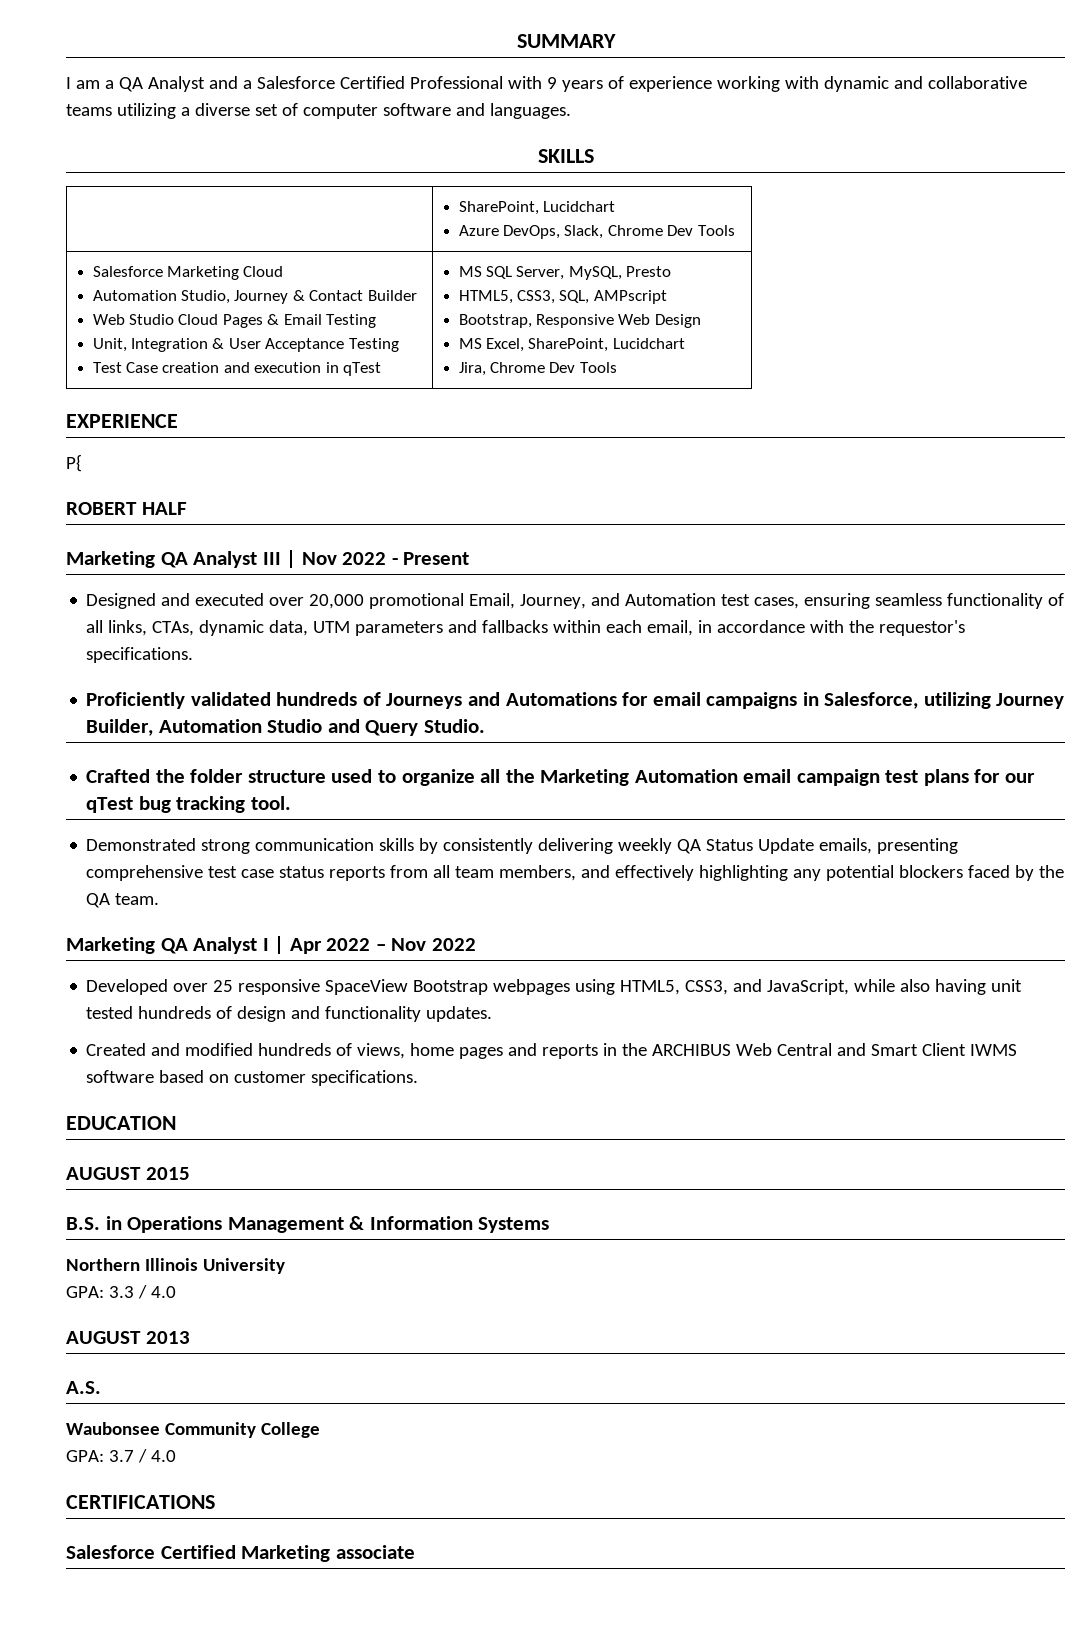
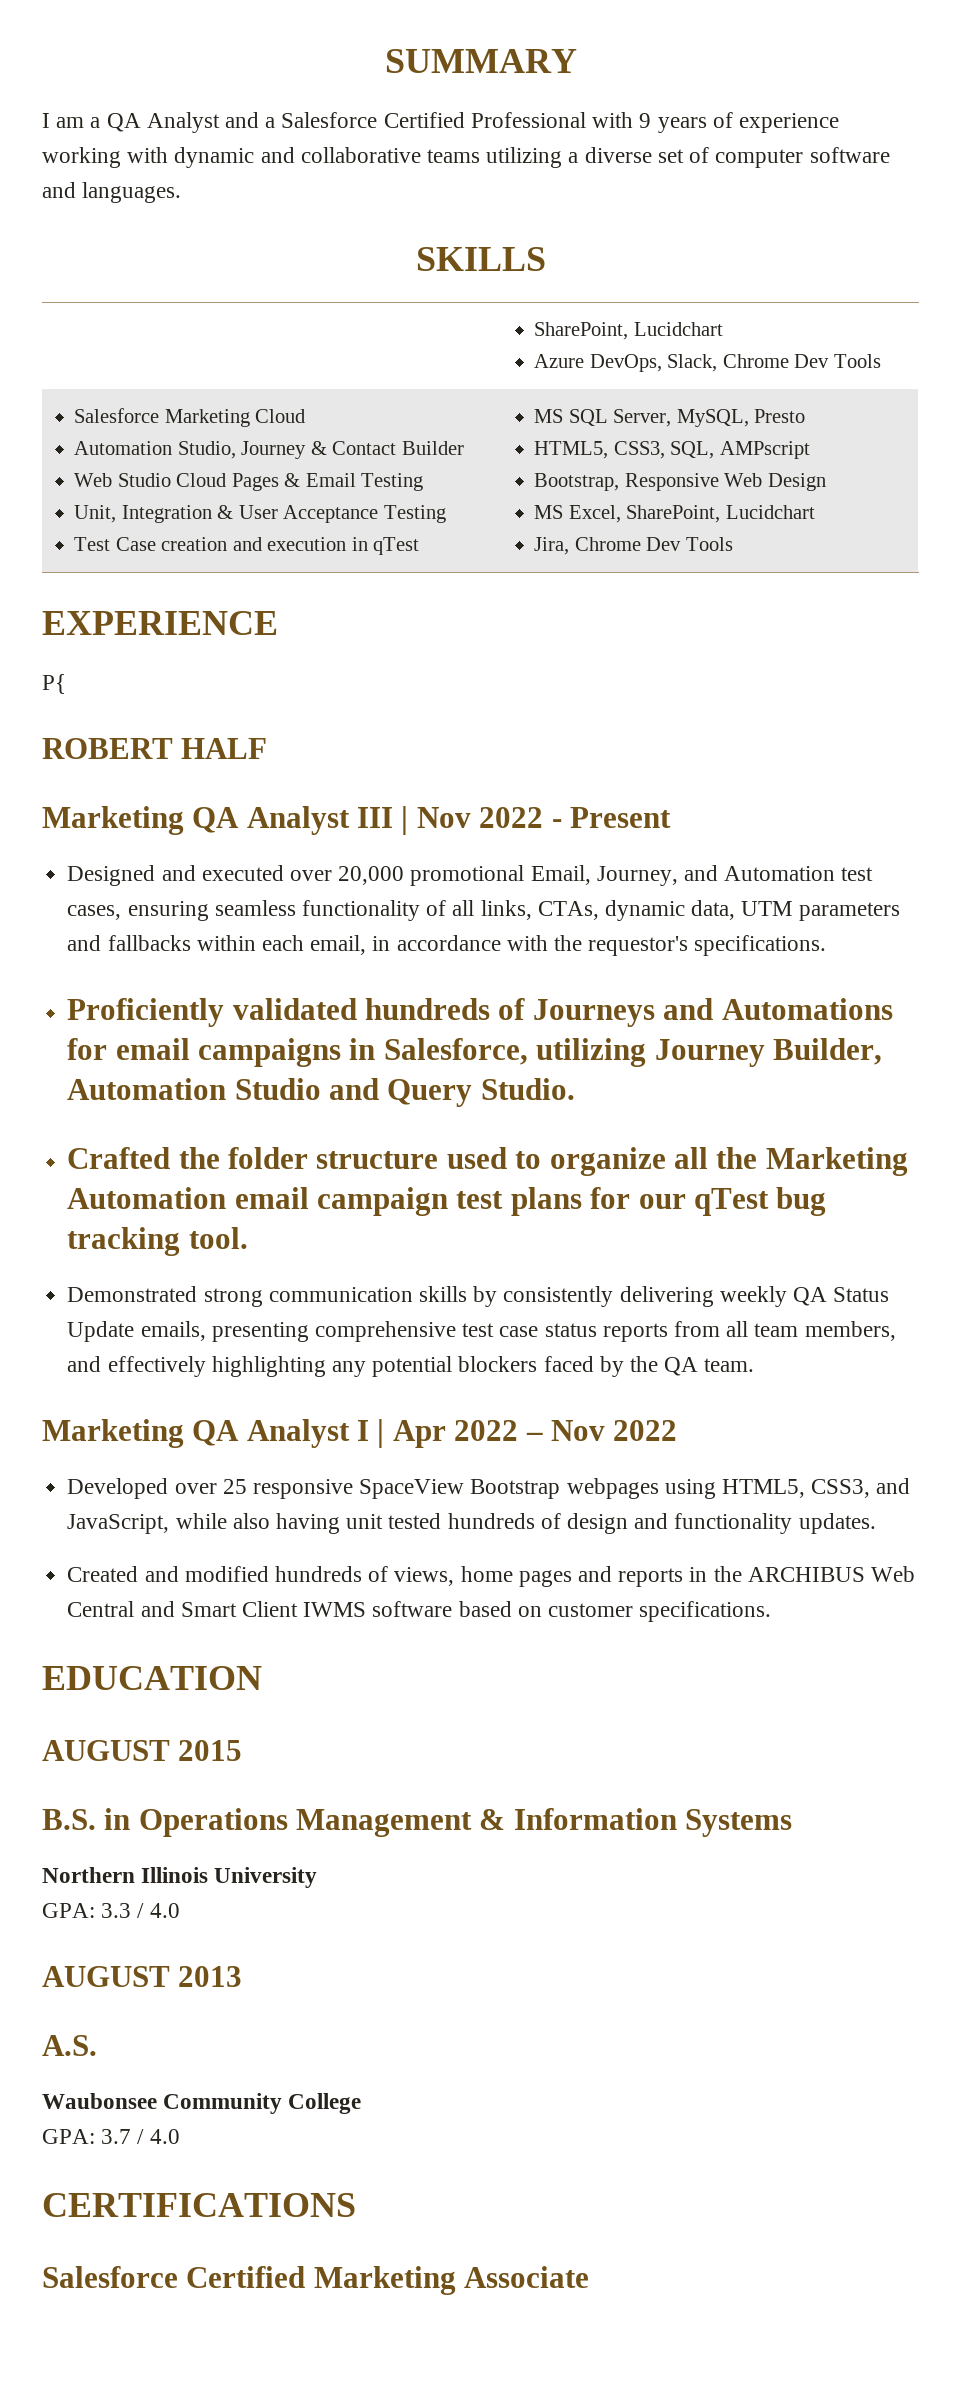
[335,1545,415,1559] associate -> [464,2266,590,2288] Associate

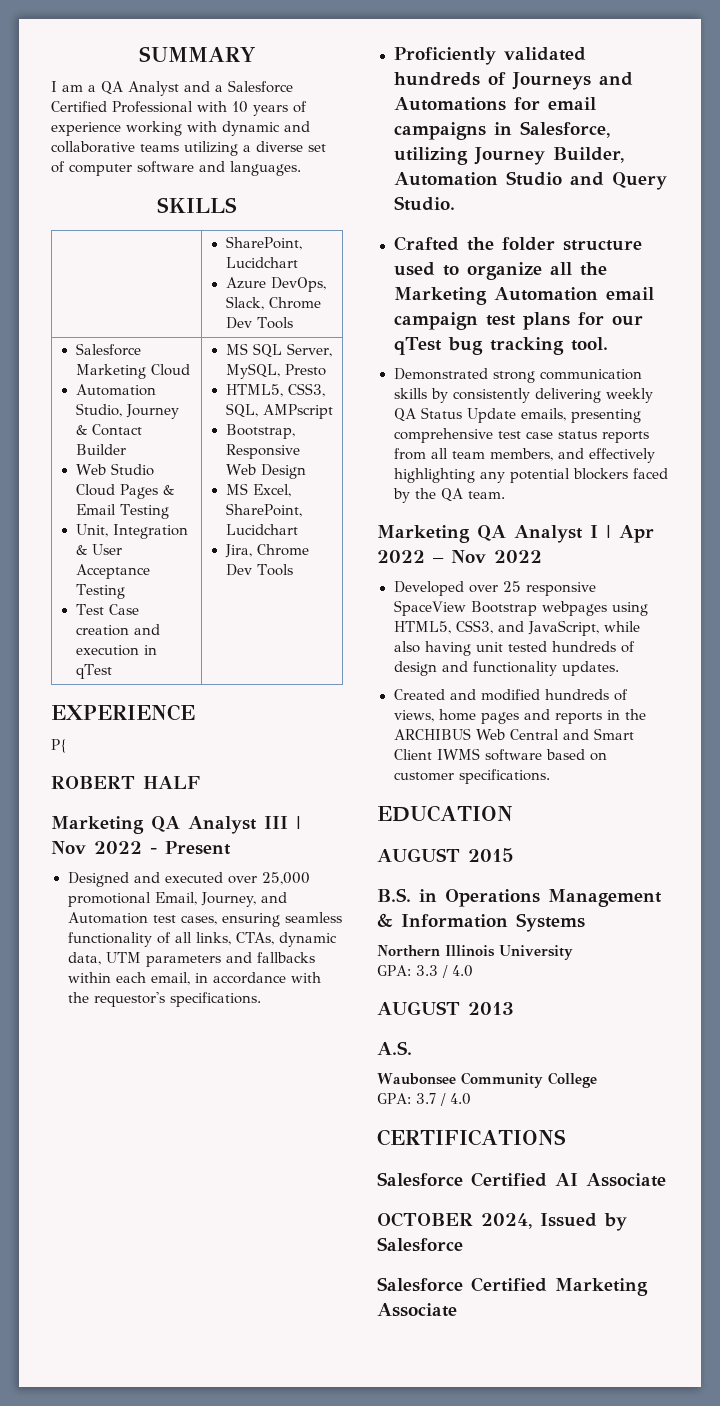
[639,113,652,128] 9 -> [232,101,248,113] 10
[338,866,405,885] 20,000 -> [261,872,310,885] 25,000
(356, 2205) none -> [377,1172,666,1187] [377,1212,627,1231] [377,1237,463,1252] // Salesforce Certified AI Associate // OCTOBER 2024, Issued by Salesforce

